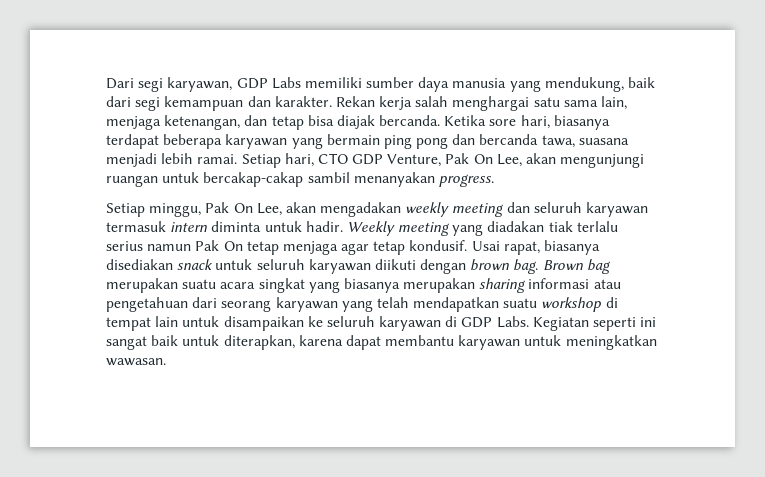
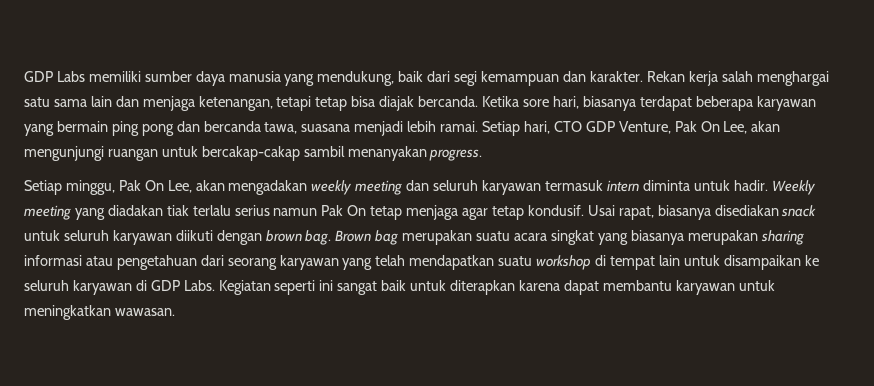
[106,77,233,92] Dari segi karyawan, -> (24, 76) none
[601,96,628,110] lain, -> [90,96,139,107] lain dan
[244,115,268,126] dan -> [276,96,312,111] tetapi
[223,335,295,350] diterapkan, -> [450,280,516,295] diterapkan

